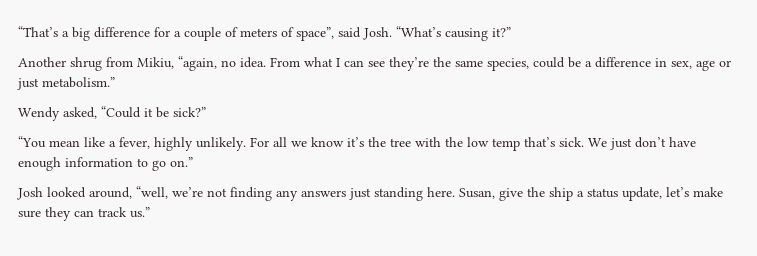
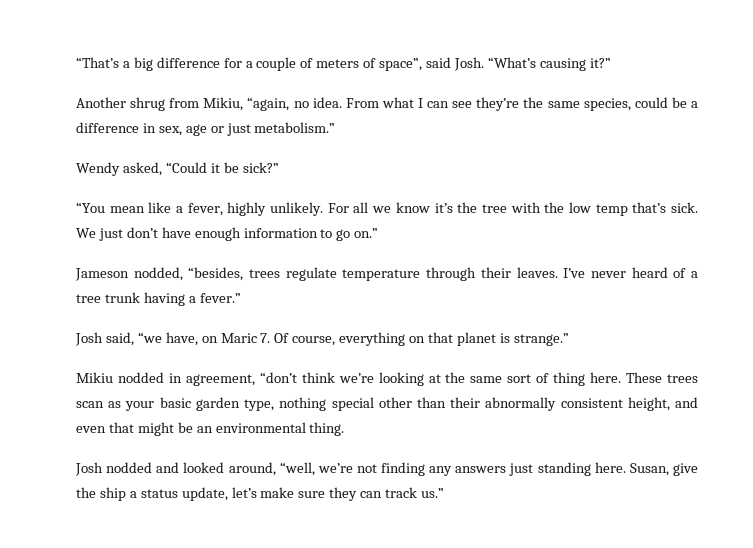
[17,187,43,200] Josh -> [75,267,699,281] [76,292,241,306] [75,332,569,346] [76,372,698,386] [76,397,698,411] [76,422,345,436] [75,462,180,476] Jameson nodded, “besides, trees regulate temperature through their leaves. I’ve never heard of a tree trunk having a fever.” // Josh said, “we have, on Maric 7. Of course, everything on that planet is strange.” // Mikiu nodded in agreement, “don’t think we’re looking at the same sort of thing here. These trees scan as your basic garden type, nothing special other than their abnormally consistent height, and even that might be an environmental thing. // Josh nodded and

